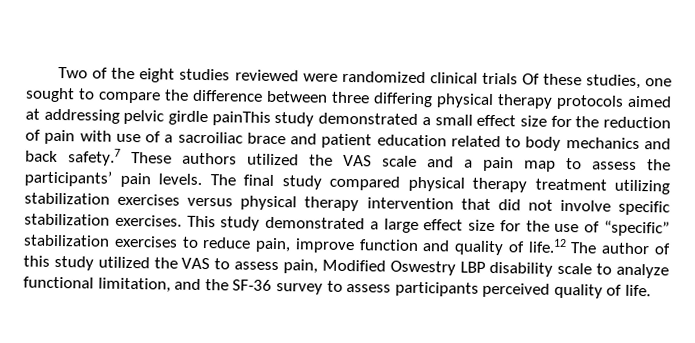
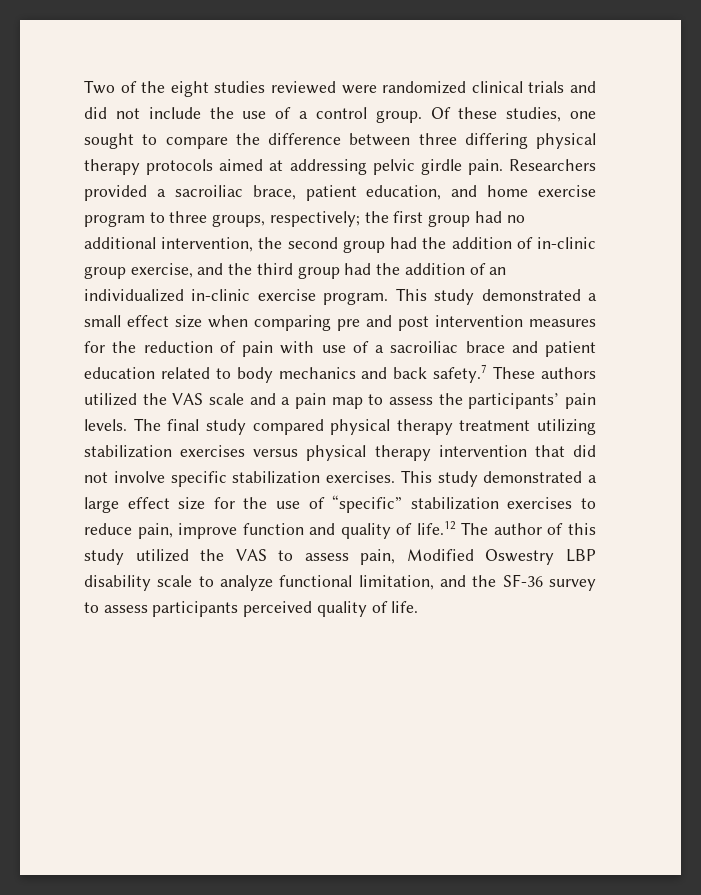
(518, 78) none -> [570,81,597,93] [84,107,422,123] and did not include the use of a control group.
[211,111,271,126] painThis -> [467,159,596,175] [84,185,596,201] [84,211,525,227] [84,237,596,253] [84,263,507,279] [84,288,427,305] pain. Researchers provided a sacroiliac brace, patient education, and home exercise program to three groups, respectively; the first group had no additional intervention, the second group had the addition of in-clinic group exercise, and the third group had the addition of an individualized in-clinic exercise program. This
(547, 121) none -> [208,315,596,331] when comparing pre and post intervention measures

